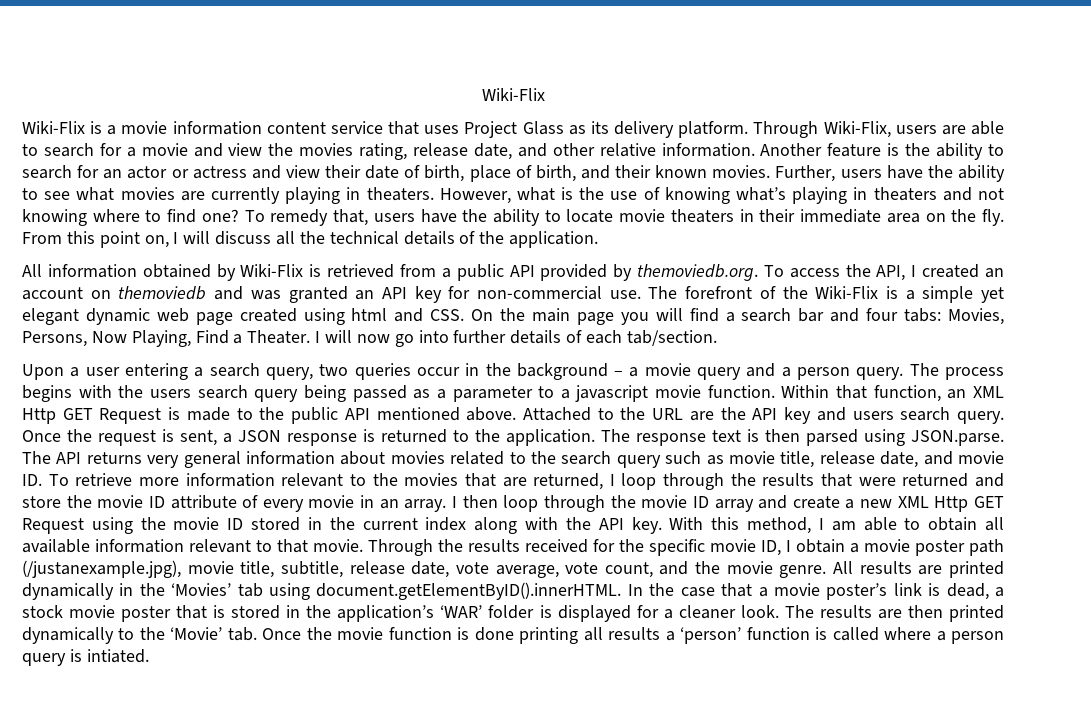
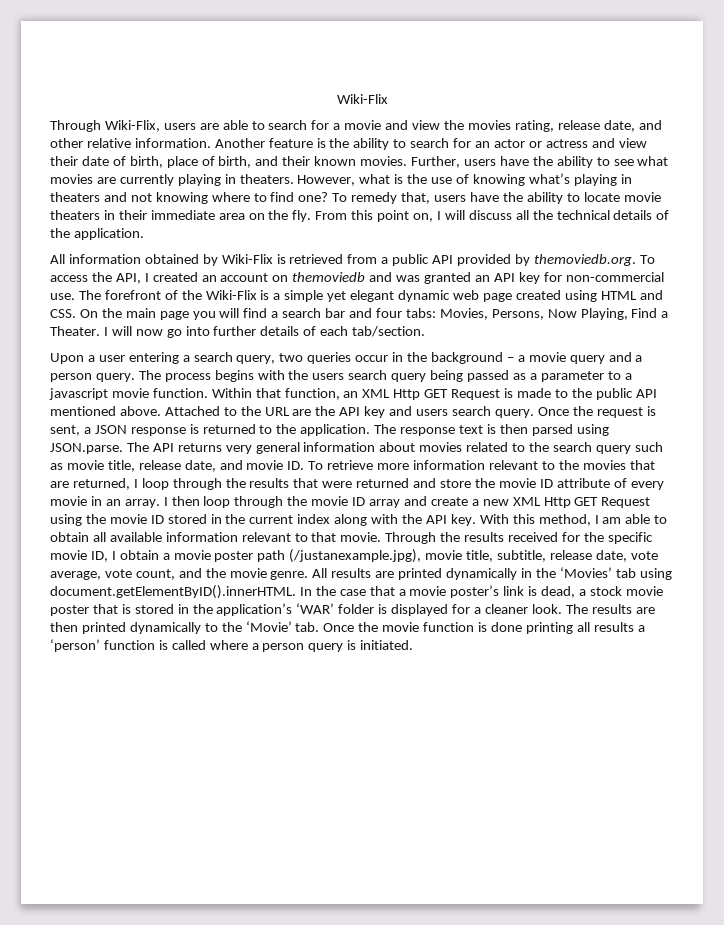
[22,121,749,138] Wiki-Flix is a movie information content service that uses Project Glass as its delivery platform. -> (388, 99) none
[351,308,388,321] html -> [600,291,637,300] HTML
[86,649,149,663] intiated. -> [360,640,414,650] initiated.

